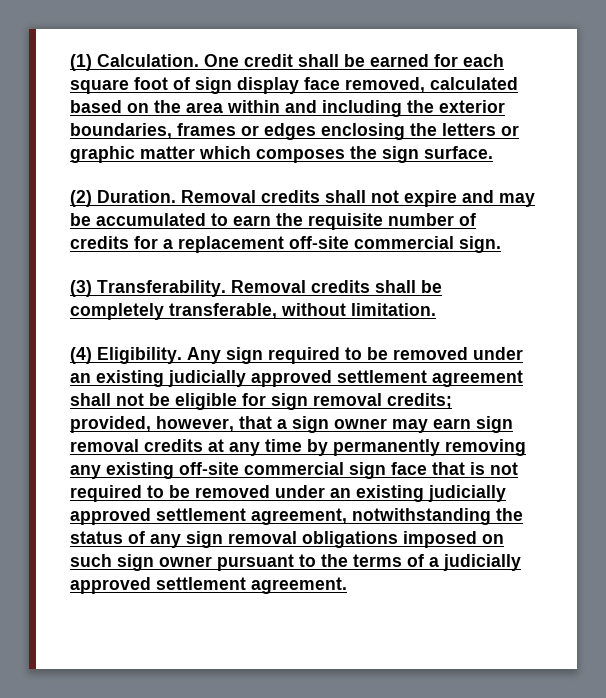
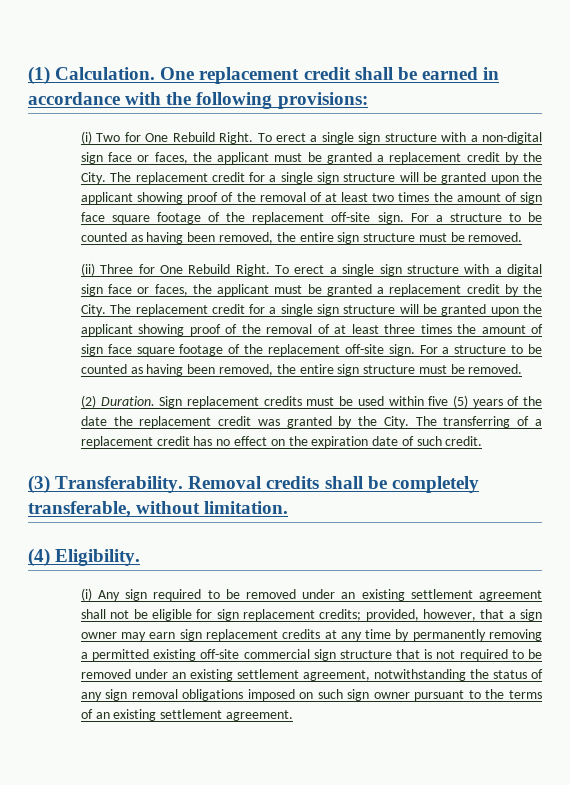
(239, 60) none -> [199,67,300,84] replacement
[434,54,504,67] [70,77,518,94] [70,100,505,117] [70,123,519,140] [70,146,493,163] [70,190,535,207] [70,213,476,230] [70,236,501,253] for each square foot of sign display face removed, calculated based on the area within and including the exterior boundaries, frames or edges enclosing the letters or graphic matter which composes the sign surface. // (2) Duration. Removal credits shall not expire and may be accumulated to earn the requisite number of credits for a replacement off-site commercial sign. -> [483,67,500,80] [28,92,368,109] [80,131,542,144] [80,152,542,164] [80,172,543,184] [80,192,542,204] [80,212,542,224] [80,232,523,244] [80,263,543,276] [80,284,542,296] [80,304,543,316] [80,324,543,336] [80,344,542,356] [80,364,523,376] [80,395,542,408] [80,416,542,428] [80,436,483,448] in accordance with the following provisions: // (i) Two for One Rebuild Right. To erect a single sign structure with a non-digital sign face or faces, the applicant must be granted a replacement credit by the City. The replacement credit for a single sign structure will be granted upon the applicant showing proof of the removal of at least two times the amount of sign face square footage of the replacement off-site sign. For a structure to be counted as having been removed, the entire sign structure must be removed. // (ii) Three for One Rebuild Right. To erect a single sign structure with a digital sign face or faces, the applicant must be granted a replacement credit by the City. The replacement credit for a single sign structure will be granted upon the applicant showing proof of the removal of at least three times the amount of sign face square footage of the replacement off-site sign. For a structure to be counted as having been removed, the entire sign structure must be removed. // (2) Duration. Sign replacement credits must be used within five (5) years of the date the replacement credit was granted by the City. The transferring of a replacement credit has no effect on the expiration date of such credit.
(182, 355) none -> [80,588,92,601] // (i)
[168,370,332,387] judicially approved -> (405, 595) none
[313,393,382,406] removal -> [242,609,315,621] replacement
[70,439,139,452] removal -> [206,629,279,641] replacement
[70,465,101,479] any -> [80,649,150,661] a permitted
[391,462,427,475] face -> [339,650,392,659] structure
[428,485,506,502] [70,508,151,525] judicially approved -> (233, 675) none
[429,554,521,571] [70,577,151,594] a judicially approved -> [95,709,157,721] an existing

